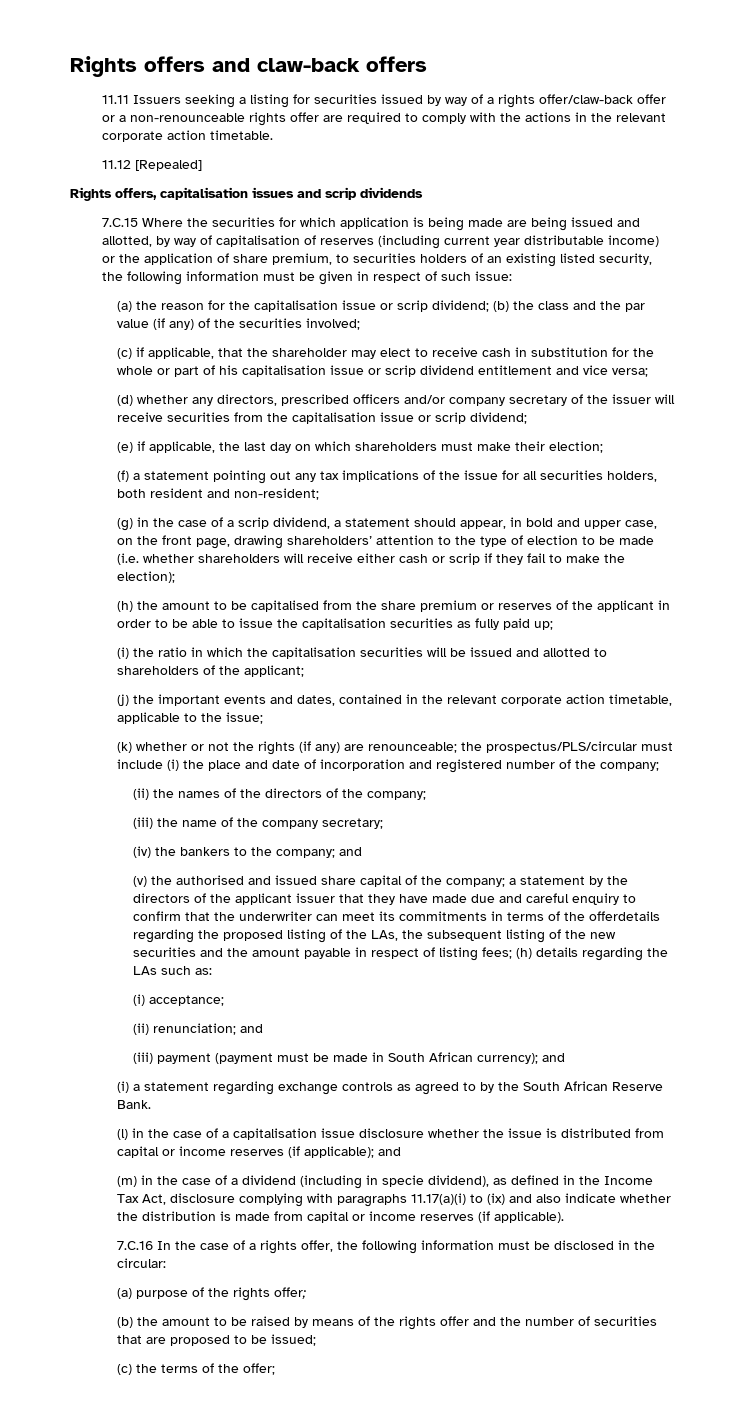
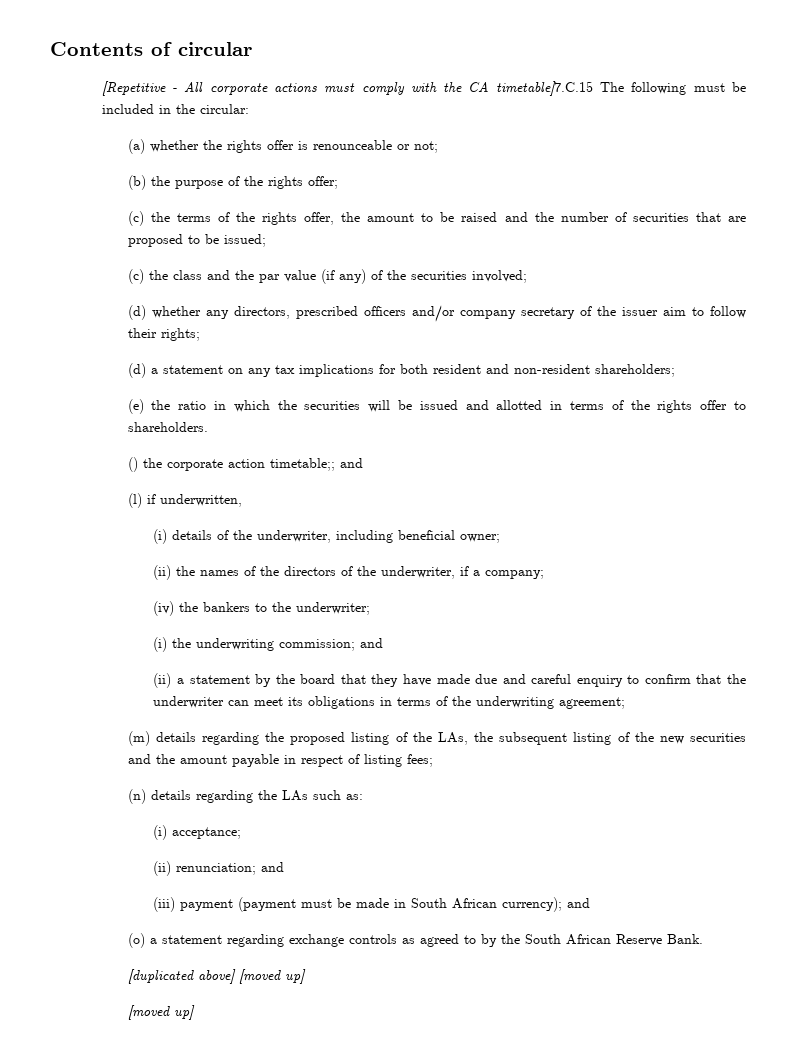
[70,56,427,77] [101,94,666,108] [101,112,666,126] [101,130,273,142] [101,160,202,171] [70,187,423,201] [101,217,640,231] [101,235,659,249] [101,253,652,267] [101,271,512,285] [117,300,510,312] Rights offers and claw-back offers // 11.11 Issuers seeking a listing for securities issued by way of a rights offer/claw-back offer or a non-renounceable rights offer are required to comply with the actions in the relevant corporate action timetable. // 11.12 [Repealed] // Rights offers, capitalisation issues and scrip dividends // 7.C.15 Where the securities for which application is being made are being issued and allotted, by way of capitalisation of reserves (including current year distributable income) or the application of share premium, to securities holders of an existing listed security, the following information must be given in respect of such issue: // (a) the reason for the capitalisation issue or scrip dividend; (b) -> [50,42,252,56] [101,81,746,96] [101,104,249,114] [127,139,438,154] [127,175,338,190] [127,211,746,226] [127,234,266,247] [127,269,144,284] Contents of circular // [Repetitive - All corporate actions must comply with the CA timetable]7.C.15 The following must be included in the circular: // (a) whether the rights offer is renounceable or not; // (b) the purpose of the rights offer; // (c) the terms of the rights offer, the amount to be raised and the number of securities that are proposed to be issued; // (c)
[117,347,655,359] [117,365,649,377] // (c) if applicable, that the shareholder may elect to receive cash in substitution for the whole or part of his capitalisation issue or scrip dividend entitlement and vice versa; -> (527, 276) none
[655,394,676,404] [117,412,528,424] [117,441,604,453] [117,470,658,484] [117,488,320,500] [117,517,658,531] [117,535,655,549] [117,553,626,565] [117,571,176,583] [117,600,671,612] [117,618,554,630] [117,647,130,659] will receive securities from the capitalisation issue or scrip dividend; // (e) if applicable, the last day on which shareholders must make their election; // (f) a statement pointing out any tax implications of the issue for all securities holders, both resident and non-resident; // (g) in the case of a scrip dividend, a statement should appear, in bold and upper case, on the front page, drawing shareholders’ attention to the type of election to be made (i.e. whether shareholders will receive either cash or scrip if they fail to make the election); // (h) the amount to be capitalised from the share premium or reserves of the applicant in order to be able to issue the capitalisation securities as fully paid up; // (i) -> [662,306,746,318] [127,328,200,341] [127,363,675,378] [127,399,144,414] aim to follow their rights; // (d) a statement on any tax implications for both resident and non-resident shareholders; // (e)
[272,647,357,659] capitalisation -> (297, 405) none
[594,648,608,657] [117,665,305,677] [117,694,673,706] [117,712,264,724] [117,741,674,755] [117,759,660,773] to shareholders of the applicant; // (j) the important events and dates, contained in the relevant corporate action timetable, applicable to the issue; // (k) whether or not the rights (if any) are renounceable; the prospectus/PLS/circular must include (i) the place and date of incorporation and registered number of the company; -> [550,400,746,413] [127,422,208,432] [127,457,363,472] [127,493,242,508] [153,529,501,544] in terms of the rights offer to shareholders. // () the corporate action timetable;; and // (l) if underwritten, // (i) details of the underwriter, including beneficial owner;
[367,791,427,800] [133,817,384,829] company; // (iii) the name of the company secretary; -> [381,566,545,579] underwriter, if a company;
[276,847,363,858] [133,875,629,887] [133,893,336,905] company; and // (v) the authorised and issued share capital of the company; a statement by the directors of the applicant issuer -> [296,602,371,615] [153,637,384,652] [153,673,336,688] underwriter; // (i) the underwriting commission; and // (ii) a statement by the board
[399,911,661,921] commitments in terms of the offerdetails -> [308,696,626,709] [127,731,196,746] obligations in terms of the underwriting agreement; // (m) details
[516,948,533,959] (h) -> [127,789,146,804] // (n)
[117,1081,130,1093] (i) -> [127,933,145,948] (o)
[117,1128,665,1140] [117,1146,402,1158] [117,1175,654,1189] [117,1193,672,1207] [117,1211,565,1223] [117,1240,656,1254] [117,1258,167,1268] [117,1287,307,1301] [117,1316,658,1330] [117,1334,317,1346] [117,1363,276,1375] (l) in the case of a capitalisation issue disclosure whether the issue is distributed from capital or income reserves (if applicable); and // (m) in the case of a dividend (including in specie dividend), as defined in the Income Tax Act, disclosure complying with paragraphs 11.17(a)(i) to (ix) and also indicate whether the distribution is made from capital or income reserves (if applicable). // 7.C.16 In the case of a rights offer, the following information must be disclosed in the circular: // (a) purpose of the rights offer; // (b) the amount to be raised by means of the rights offer and the number of securities that are proposed to be issued; // (c) the terms of the offer; -> [127,969,306,984] [127,1005,195,1020] [duplicated above] [moved up] // [moved up]

